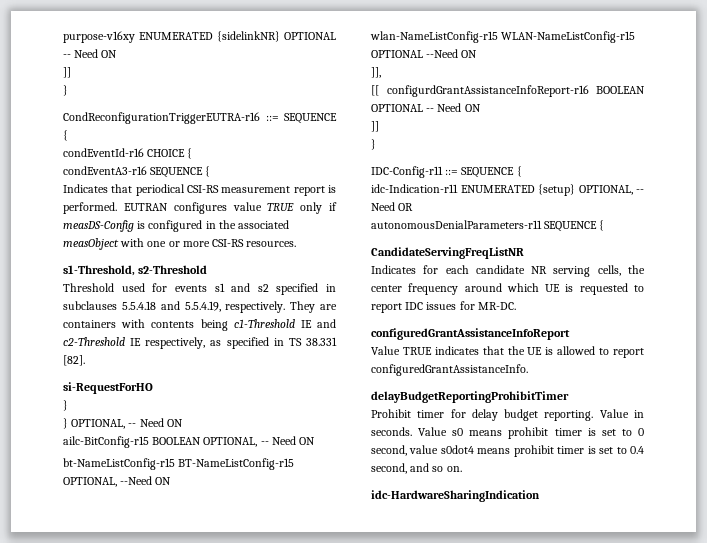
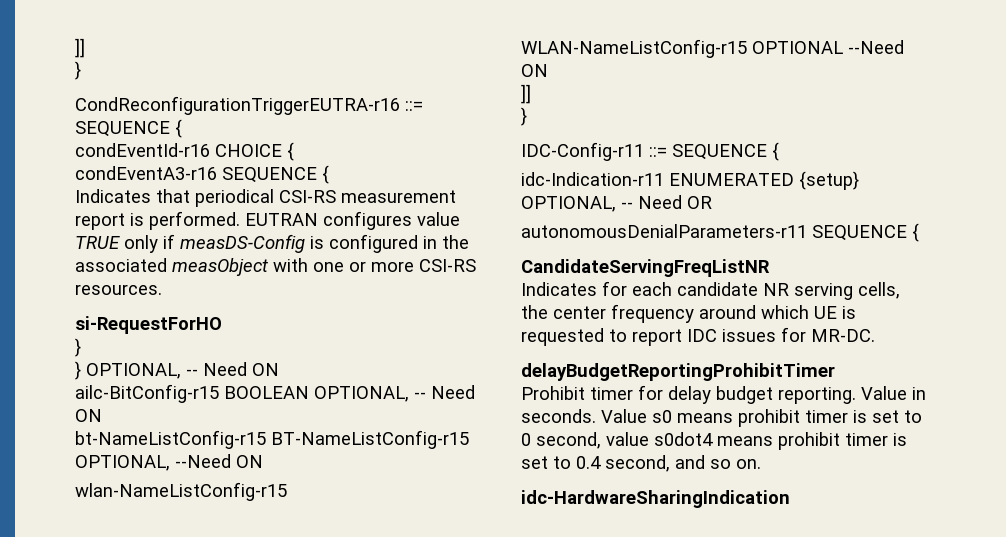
[63,31,336,43] [63,49,118,58] purpose-v16xy ENUMERATED {sidelinkNR} OPTIONAL -- Need ON // -> (75, 48) none
[63,265,208,276] [63,283,336,295] [63,301,337,313] [63,319,336,331] [63,337,337,349] [63,355,85,366] // s1-Threshold, s2-Threshold // Threshold used for events s1 and s2 specified in subclauses 5.5.4.18 and 5.5.4.19, respectively. They are containers with contents being c1-Threshold IE and c2-Threshold IE respectively, as specified in TS 38.331 [82]. -> (162, 289) none
[371,67,381,78] [371,85,645,97] [371,103,481,112] // ]], // [[ configurdGrantAssistanceInfoReport-r16 BOOLEAN OPTIONAL -- Need ON -> (548, 70) none
[371,328,570,340] [371,346,644,358] [371,364,528,376] // configuredGrantAssistanceInfoReport // Value TRUE indicates that the UE is allowed to report configuredGrantAssistanceInfo. -> (875, 335) none

